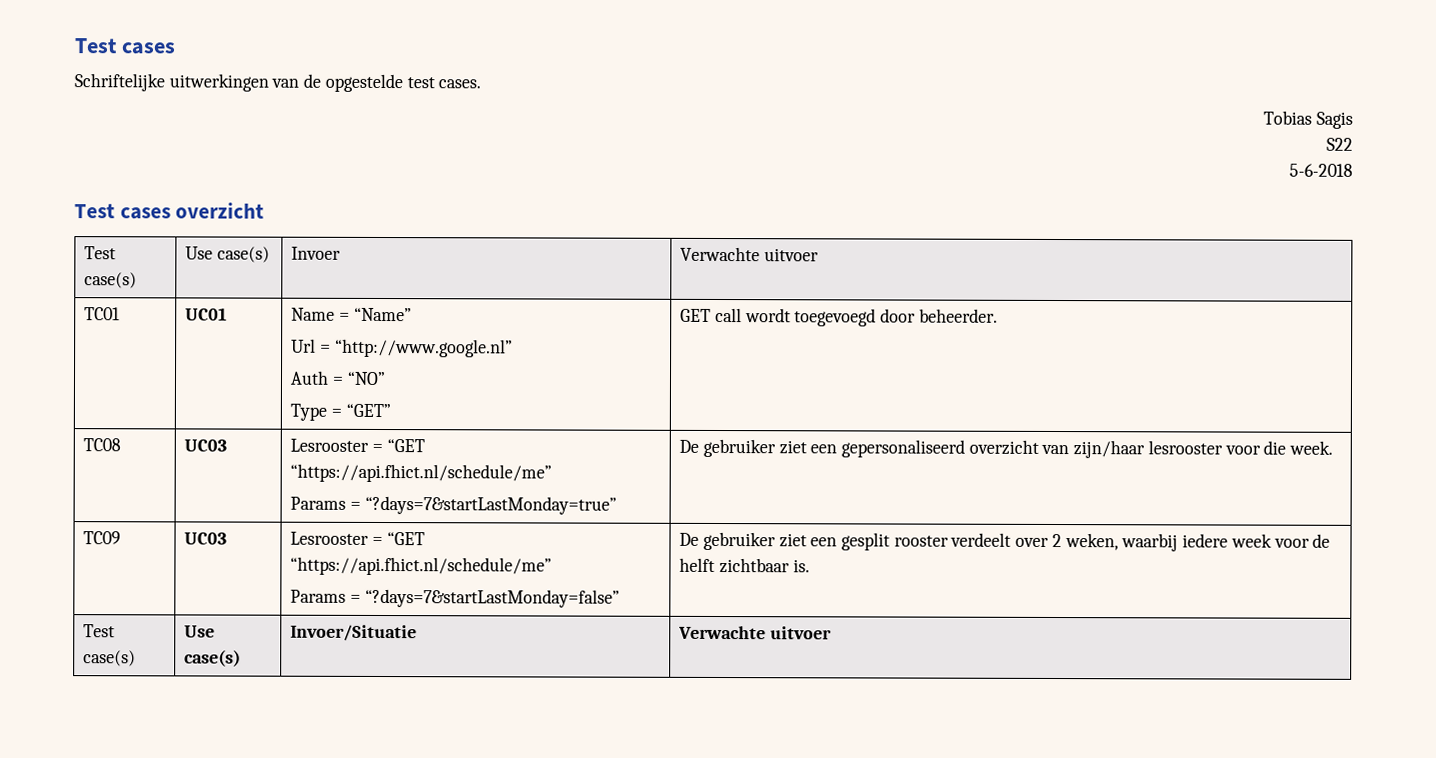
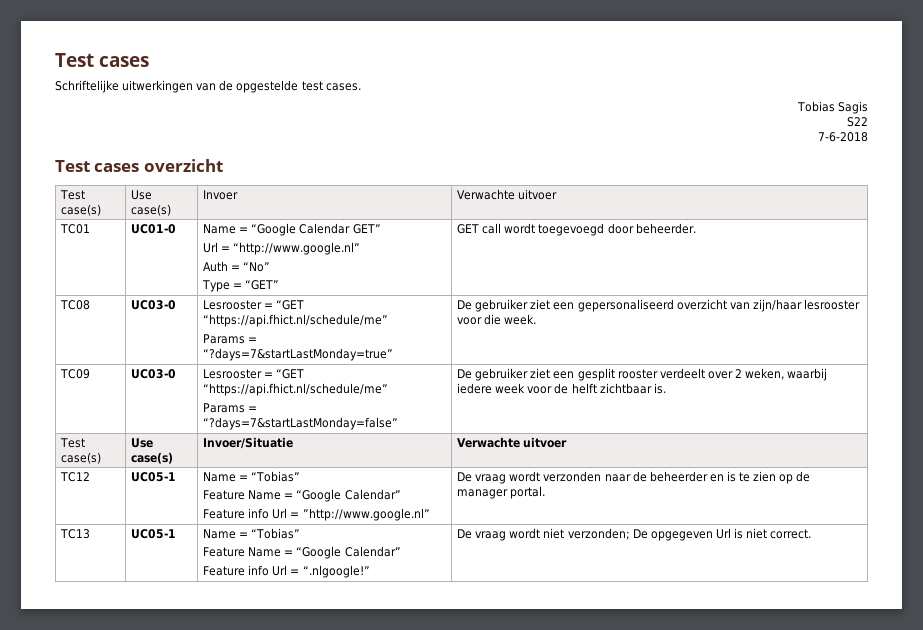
[1289,163,1353,177] 5-6-2018 -> [818,132,868,142] 7-6-2018
[185,307,228,321] [291,307,412,322] UC01 | Name = “Name” -> [131,224,177,234] [203,223,381,236] UC01-0 | Name = “Google Calendar GET”
[346,371,386,386] “NO” -> [243,262,271,272] “No”
[184,439,228,452] UC03 -> [131,300,177,310] UC03-0
[184,532,228,545] UC03 -> [131,369,177,379] UC03-0
(832, 633) none -> [60,472,91,482] [131,472,177,482] [203,471,301,482] [203,489,401,502] [203,508,430,521] [457,471,811,484] [457,486,546,499] [60,529,91,539] [131,529,177,539] [203,528,301,539] [203,546,401,559] [203,565,370,578] [457,528,812,541] // TC12 | UC05-1 | Name = “Tobias” // Feature Name = “Google Calendar” // Feature info Url = ”http://www.google.nl” | De vraag wordt verzonden naar de beheerder en is te zien op de manager portal. // TC13 | UC05-1 | Name = “Tobias” // Feature Name = “Google Calendar” // Feature info Url = “.nlgoogle!” | De vraag wordt niet verzonden; De opgegeven Url is niet correct.

